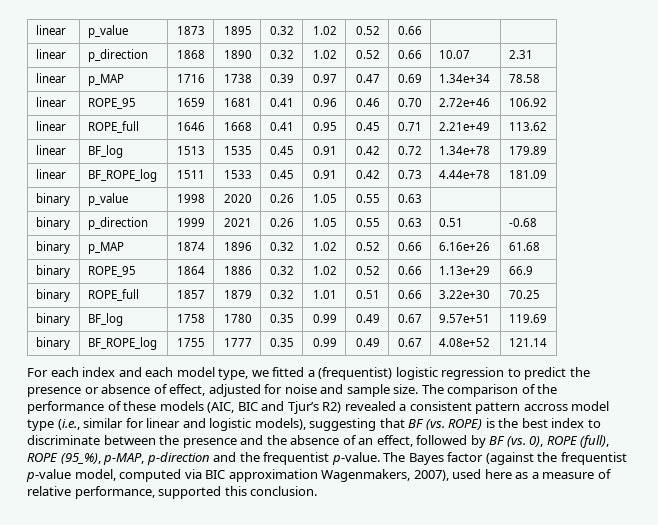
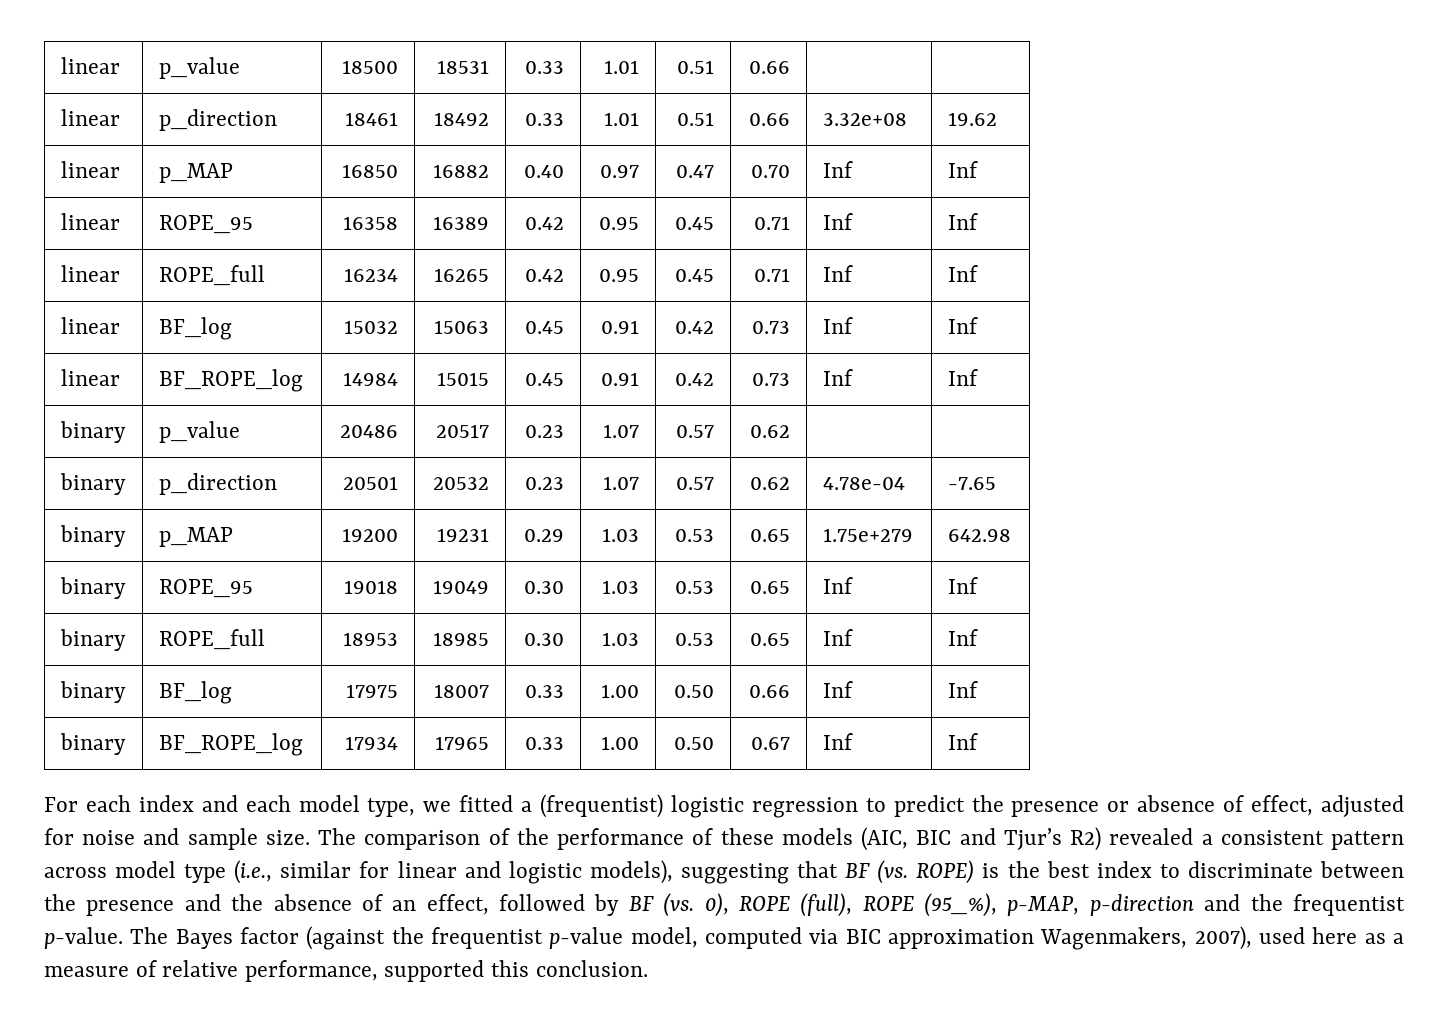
[177,26,206,35] [224,26,253,35] [270,26,295,35] [313,26,338,35] [356,26,381,35] [398,26,423,35] [35,49,66,59] [87,49,148,62] [177,50,206,59] [224,50,253,59] [270,50,295,59] [313,50,338,59] [356,50,381,59] [398,50,423,59] [438,50,470,59] [508,50,533,59] 1873 | 1895 | 0.32 | 1.02 | 0.52 | 0.66 | | // linear | p_direction | 1868 | 1890 | 0.32 | 1.02 | 0.52 | 0.66 | 10.07 | 2.31 -> [342,60,399,74] [437,60,490,74] [525,61,565,74] [604,60,640,74] [677,60,715,74] [749,61,791,74] [60,109,120,126] [158,109,277,131] [345,112,399,126] [434,112,490,126] [525,113,565,126] [604,112,640,126] [677,112,715,126] [749,113,791,126] [822,113,907,126] [947,112,997,126] 18500 | 18531 | 0.33 | 1.01 | 0.51 | 0.66 | | // linear | p_direction | 18461 | 18492 | 0.33 | 1.01 | 0.51 | 0.66 | 3.32e+08 | 19.62
[177,74,206,83] [224,74,253,83] [270,74,295,83] 1716 | 1738 | 0.39 -> [342,164,399,178] [433,164,490,178] [524,165,565,178] 16850 | 16882 | 0.40
[398,74,423,83] [438,74,490,83] [508,74,540,83] 0.69 | 1.34e+34 | 78.58 -> [751,165,791,178] [822,161,853,178] [947,161,978,178] 0.70 | Inf | Inf
[177,98,206,107] [224,98,253,107] [270,98,295,107] [313,98,338,107] [356,98,381,107] [398,98,423,107] [438,98,490,107] [508,98,547,107] [35,121,66,131] [87,121,139,133] [177,122,206,131] [224,122,253,131] [270,122,295,131] [313,122,338,131] [356,122,381,131] [398,122,423,131] [438,122,490,131] [508,122,547,131] [35,145,66,155] [87,145,123,158] [177,146,206,155] [224,146,253,155] [270,146,295,155] [313,146,338,155] [356,146,381,155] [398,146,423,155] [438,146,490,155] [508,146,547,155] [35,169,66,179] [87,169,157,182] [177,170,206,179] [224,170,253,179] [270,170,295,179] [313,170,338,179] [356,170,381,179] [398,170,423,179] [438,170,490,179] [508,170,547,179] [35,193,70,206] [87,193,128,206] [177,194,206,203] [224,194,253,203] [270,194,295,203] [313,194,338,203] [356,194,381,203] [398,194,423,203] [35,217,70,230] [87,217,148,230] [177,218,206,227] [224,218,253,227] [270,218,295,227] [313,218,338,227] [356,218,381,227] [398,218,423,227] [438,218,463,227] [508,218,537,227] [35,241,70,254] [87,242,124,254] [177,242,206,251] [224,242,253,251] [270,242,295,251] [313,242,338,251] [356,242,381,251] [398,242,423,251] [438,242,490,251] [508,242,540,251] [35,265,70,278] [87,266,136,277] [177,266,206,275] [224,266,253,275] [270,266,295,275] [313,266,338,275] [356,266,381,275] [398,266,423,275] [438,266,490,275] [508,266,533,275] [35,289,70,302] [87,289,139,301] [177,290,206,299] [224,290,253,299] [270,290,295,299] [313,290,338,299] [356,290,381,299] [398,290,423,299] [438,290,490,299] [508,290,540,299] [35,313,70,326] [87,313,123,326] [177,314,206,323] [224,314,253,323] [270,314,295,323] [313,314,338,323] [356,314,381,323] [398,314,423,323] [438,314,490,323] [508,314,547,323] [35,337,70,350] [87,337,157,350] [177,338,206,347] [224,338,253,347] [270,338,295,347] [313,338,338,347] [356,338,381,347] [398,338,423,347] [438,338,490,347] [508,338,547,347] 1659 | 1681 | 0.41 | 0.96 | 0.46 | 0.70 | 2.72e+46 | 106.92 // linear | ROPE_full | 1646 | 1668 | 0.41 | 0.95 | 0.45 | 0.71 | 2.21e+49 | 113.62 // linear | BF_log | 1513 | 1535 | 0.45 | 0.91 | 0.42 | 0.72 | 1.34e+78 | 179.89 // linear | BF_ROPE_log | 1511 | 1533 | 0.45 | 0.91 | 0.42 | 0.73 | 4.44e+78 | 181.09 // binary | p_value | 1998 | 2020 | 0.26 | 1.05 | 0.55 | 0.63 | | // binary | p_direction | 1999 | 2021 | 0.26 | 1.05 | 0.55 | 0.63 | 0.51 | -0.68 // binary | p_MAP | 1874 | 1896 | 0.32 | 1.02 | 0.52 | 0.66 | 6.16e+26 | 61.68 // binary | ROPE_95 | 1864 | 1886 | 0.32 | 1.02 | 0.52 | 0.66 | 1.13e+29 | 66.9 // binary | ROPE_full | 1857 | 1879 | 0.32 | 1.01 | 0.51 | 0.66 | 3.22e+30 | 70.25 // binary | BF_log | 1758 | 1780 | 0.35 | 0.99 | 0.49 | 0.67 | 9.57e+51 | 119.69 // binary | BF_ROPE_log | 1755 | 1777 | 0.35 | 0.99 | 0.49 | 0.67 | 4.08e+52 | 121.14 -> [343,216,399,230] [433,216,490,230] [525,217,565,230] [599,217,640,230] [675,217,715,230] [754,216,791,230] [822,213,853,230] [947,213,978,230] [60,265,120,282] [158,265,265,286] [344,268,399,282] [434,268,490,282] [525,269,565,282] [599,269,640,282] [675,269,715,282] [754,268,791,282] [822,265,853,282] [947,265,978,282] [60,317,120,334] [158,317,232,340] [344,320,399,334] [434,320,490,334] [525,321,565,334] [601,320,640,334] [675,321,715,334] [752,321,791,334] [822,317,853,334] [947,317,978,334] [60,369,120,386] [158,369,303,392] [343,372,399,386] [437,372,490,386] [525,373,565,386] [601,372,640,386] [675,373,715,386] [752,373,791,386] [822,369,853,386] [947,369,978,386] [59,421,126,443] [158,421,240,443] [340,425,399,438] [436,424,490,438] [525,425,565,438] [603,424,640,438] [676,425,715,438] [750,425,791,438] [59,473,126,495] [158,473,277,495] [343,476,399,490] [433,477,490,490] [525,477,565,490] [603,476,640,490] [676,477,715,490] [750,477,791,490] [822,477,905,490] [947,477,996,490] [59,525,126,547] [158,527,233,547] [342,528,399,542] [437,528,490,542] [524,529,565,542] [602,528,640,542] [675,529,715,542] [750,529,791,542] [822,528,913,542] [947,529,1011,542] [59,577,126,599] [158,579,253,598] [344,580,399,594] [433,580,490,594] [524,581,565,594] [602,580,640,594] [675,581,715,594] [750,581,791,594] [822,577,853,594] [947,577,978,594] [59,629,126,651] [158,629,265,650] [343,632,399,646] [433,632,490,646] [524,633,565,646] [602,632,640,646] [675,633,715,646] [750,633,791,646] [822,629,853,646] [947,629,978,646] [59,681,126,703] [158,681,232,704] [346,684,399,698] [434,684,490,698] [525,685,565,698] [601,684,640,698] [674,685,715,698] [749,685,791,698] [822,681,853,698] [947,681,978,698] [59,733,126,755] [158,733,303,756] [345,736,399,750] [435,736,490,750] [525,737,565,750] [601,736,640,750] [674,737,715,750] [751,737,791,750] [822,733,853,750] [947,733,978,750] 16358 | 16389 | 0.42 | 0.95 | 0.45 | 0.71 | Inf | Inf // linear | ROPE_full | 16234 | 16265 | 0.42 | 0.95 | 0.45 | 0.71 | Inf | Inf // linear | BF_log | 15032 | 15063 | 0.45 | 0.91 | 0.42 | 0.73 | Inf | Inf // linear | BF_ROPE_log | 14984 | 15015 | 0.45 | 0.91 | 0.42 | 0.73 | Inf | Inf // binary | p_value | 20486 | 20517 | 0.23 | 1.07 | 0.57 | 0.62 | | // binary | p_direction | 20501 | 20532 | 0.23 | 1.07 | 0.57 | 0.62 | 4.78e-04 | -7.65 // binary | p_MAP | 19200 | 19231 | 0.29 | 1.03 | 0.53 | 0.65 | 1.75e+279 | 642.98 // binary | ROPE_95 | 19018 | 19049 | 0.30 | 1.03 | 0.53 | 0.65 | Inf | Inf // binary | ROPE_full | 18953 | 18985 | 0.30 | 1.03 | 0.53 | 0.65 | Inf | Inf // binary | BF_log | 17975 | 18007 | 0.33 | 1.00 | 0.50 | 0.66 | Inf | Inf // binary | BF_ROPE_log | 17934 | 17965 | 0.33 | 1.00 | 0.50 | 0.67 | Inf | Inf
[523,404,568,411] accross -> [44,867,107,878] across

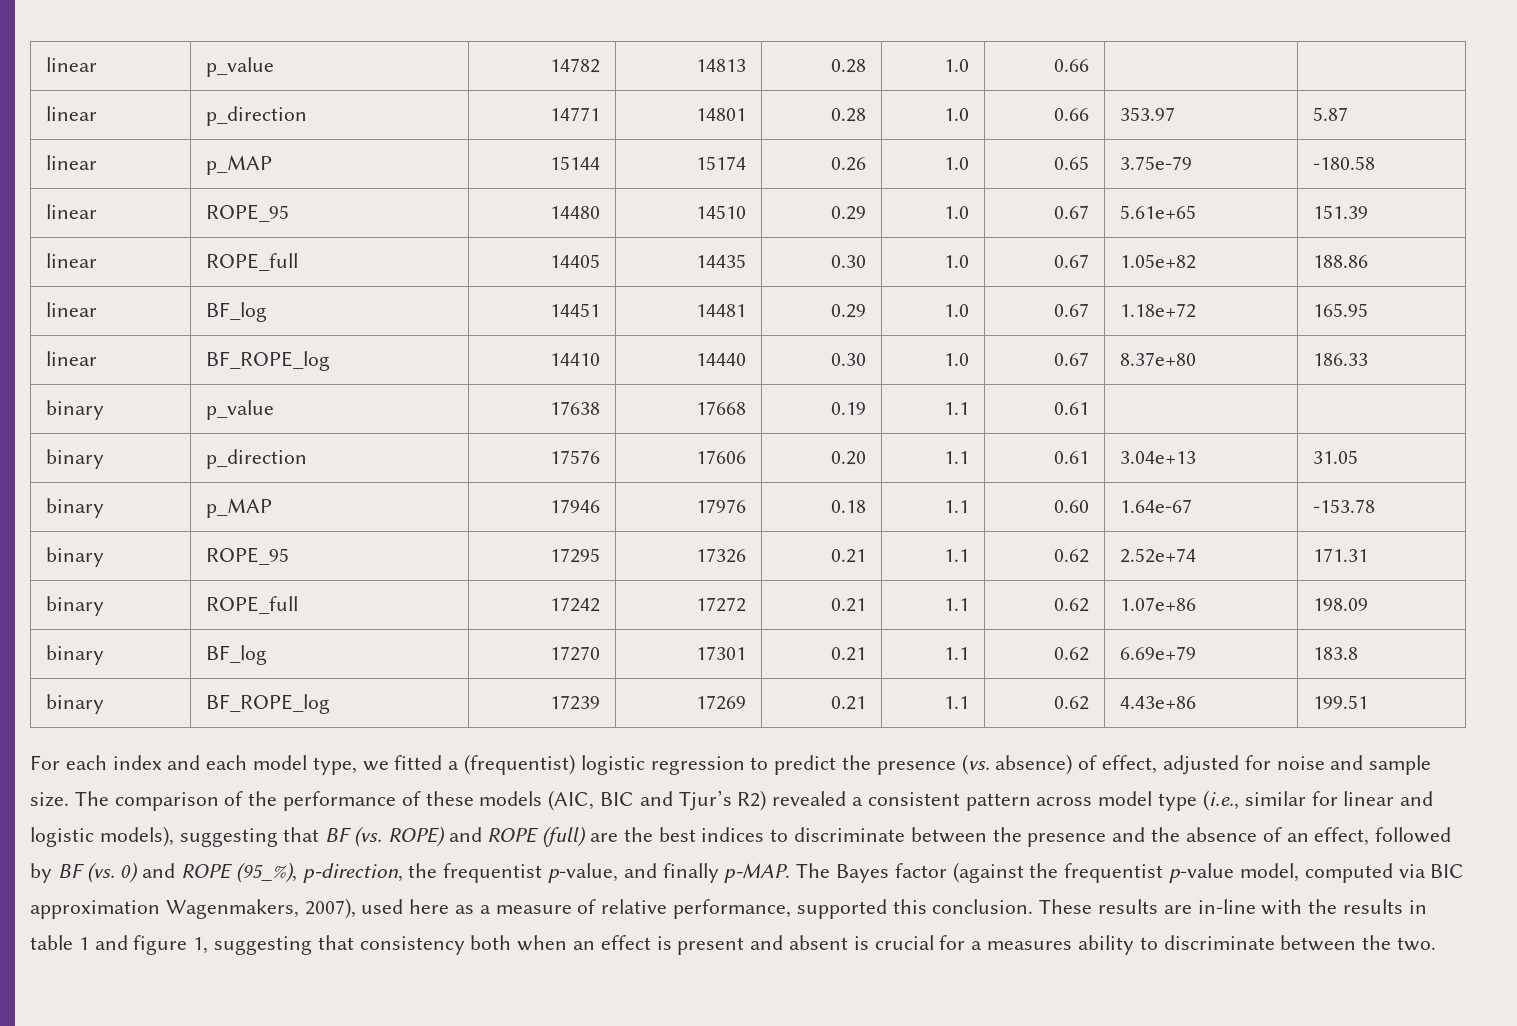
[342,60,399,74] [437,60,490,74] [525,61,565,74] [604,60,640,74] [677,60,715,74] [749,61,791,74] [60,109,120,126] [158,109,277,131] [345,112,399,126] [434,112,490,126] [525,113,565,126] [604,112,640,126] [677,112,715,126] [749,113,791,126] [822,113,907,126] [947,112,997,126] 18500 | 18531 | 0.33 | 1.01 | 0.51 | 0.66 | | // linear | p_direction | 18461 | 18492 | 0.33 | 1.01 | 0.51 | 0.66 | 3.32e+08 | 19.62 -> [550,58,601,73] [696,59,747,72] [831,59,867,73] [944,59,970,72] [1054,59,1090,72] [45,106,97,121] [205,106,307,126] [550,107,601,121] [696,108,747,121] [831,108,867,122] [944,108,970,121] [1054,108,1090,121] [1119,107,1175,121] [1312,107,1348,121] 14782 | 14813 | 0.28 | 1.0 | 0.66 | | // linear | p_direction | 14771 | 14801 | 0.28 | 1.0 | 0.66 | 353.97 | 5.87
[342,164,399,178] [433,164,490,178] [524,165,565,178] [600,165,640,178] [676,165,715,178] [751,165,791,178] [822,161,853,178] [947,161,978,178] [60,213,120,230] [158,215,253,234] [343,216,399,230] [433,216,490,230] [525,217,565,230] [599,217,640,230] [675,217,715,230] [754,216,791,230] [822,213,853,230] [947,213,978,230] [60,265,120,282] [158,265,265,286] [344,268,399,282] [434,268,490,282] [525,269,565,282] [599,269,640,282] [675,269,715,282] [754,268,791,282] [822,265,853,282] [947,265,978,282] [60,317,120,334] [158,317,232,340] [344,320,399,334] [434,320,490,334] [525,321,565,334] [601,320,640,334] [675,321,715,334] [752,321,791,334] [822,317,853,334] [947,317,978,334] [60,369,120,386] [158,369,303,392] [343,372,399,386] [437,372,490,386] [525,373,565,386] [601,372,640,386] [675,373,715,386] [752,373,791,386] [822,369,853,386] [947,369,978,386] [59,421,126,443] [158,421,240,443] [340,425,399,438] [436,424,490,438] [525,425,565,438] [603,424,640,438] [676,425,715,438] [750,425,791,438] [59,473,126,495] [158,473,277,495] [343,476,399,490] [433,477,490,490] [525,477,565,490] [603,476,640,490] [676,477,715,490] [750,477,791,490] [822,477,905,490] [947,477,996,490] [59,525,126,547] [158,527,233,547] [342,528,399,542] [437,528,490,542] [524,529,565,542] [602,528,640,542] [675,529,715,542] [750,529,791,542] [822,528,913,542] [947,529,1011,542] [59,577,126,599] [158,579,253,598] [344,580,399,594] [433,580,490,594] [524,581,565,594] [602,580,640,594] [675,581,715,594] [750,581,791,594] [822,577,853,594] [947,577,978,594] [59,629,126,651] [158,629,265,650] [343,632,399,646] [433,632,490,646] [524,633,565,646] [602,632,640,646] [675,633,715,646] [750,633,791,646] [822,629,853,646] [947,629,978,646] [59,681,126,703] [158,681,232,704] [346,684,399,698] [434,684,490,698] [525,685,565,698] [601,684,640,698] [674,685,715,698] [749,685,791,698] [822,681,853,698] [947,681,978,698] [59,733,126,755] [158,733,303,756] [345,736,399,750] [435,736,490,750] [525,737,565,750] [601,736,640,750] [674,737,715,750] [751,737,791,750] [822,733,853,750] [947,733,978,750] 16850 | 16882 | 0.40 | 0.97 | 0.47 | 0.70 | Inf | Inf // linear | ROPE_95 | 16358 | 16389 | 0.42 | 0.95 | 0.45 | 0.71 | Inf | Inf // linear | ROPE_full | 16234 | 16265 | 0.42 | 0.95 | 0.45 | 0.71 | Inf | Inf // linear | BF_log | 15032 | 15063 | 0.45 | 0.91 | 0.42 | 0.73 | Inf | Inf // linear | BF_ROPE_log | 14984 | 15015 | 0.45 | 0.91 | 0.42 | 0.73 | Inf | Inf // binary | p_value | 20486 | 20517 | 0.23 | 1.07 | 0.57 | 0.62 | | // binary | p_direction | 20501 | 20532 | 0.23 | 1.07 | 0.57 | 0.62 | 4.78e-04 | -7.65 // binary | p_MAP | 19200 | 19231 | 0.29 | 1.03 | 0.53 | 0.65 | 1.75e+279 | 642.98 // binary | ROPE_95 | 19018 | 19049 | 0.30 | 1.03 | 0.53 | 0.65 | Inf | Inf // binary | ROPE_full | 18953 | 18985 | 0.30 | 1.03 | 0.53 | 0.65 | Inf | Inf // binary | BF_log | 17975 | 18007 | 0.33 | 1.00 | 0.50 | 0.66 | Inf | Inf // binary | BF_ROPE_log | 17934 | 17965 | 0.33 | 1.00 | 0.50 | 0.67 | Inf | Inf -> [550,156,601,170] [696,156,747,170] [831,157,867,171] [944,157,970,170] [1054,156,1090,170] [1119,156,1192,170] [1312,156,1375,170] [45,204,97,219] [205,204,289,222] [550,206,601,219] [696,205,747,219] [831,206,867,220] [944,206,970,219] [1054,205,1090,219] [1119,205,1196,219] [1312,205,1368,219] [45,253,97,268] [205,253,298,271] [550,254,601,268] [696,254,747,268] [831,255,867,268] [944,255,970,268] [1054,254,1090,268] [1119,254,1196,269] [1312,255,1368,268] [45,302,97,317] [205,302,267,322] [550,303,601,317] [696,304,747,317] [831,304,867,318] [944,304,970,317] [1054,303,1090,317] [1119,303,1196,318] [1312,303,1368,317] [45,351,97,366] [205,351,330,371] [550,353,601,366] [696,353,747,366] [831,353,867,366] [944,353,970,366] [1054,352,1090,366] [1119,352,1196,366] [1312,353,1368,366] [45,400,104,420] [205,400,274,420] [550,401,601,415] [696,401,747,415] [831,402,867,415] [944,402,970,415] [1054,402,1090,415] [45,449,104,469] [205,449,307,469] [550,450,601,464] [696,450,747,464] [831,451,867,465] [944,451,970,464] [1054,451,1090,464] [1119,451,1196,464] [1312,450,1358,464] [45,498,104,518] [205,498,272,518] [550,499,601,513] [696,499,747,513] [831,500,867,513] [944,500,970,513] [1054,500,1090,513] [1119,499,1192,513] [1312,499,1375,513] [45,547,104,567] [205,547,289,565] [550,548,601,563] [696,548,747,563] [831,549,867,563] [944,549,970,562] [1054,549,1090,563] [1119,548,1196,563] [1312,548,1368,562] [45,596,104,616] [205,596,298,614] [550,597,601,612] [696,597,747,612] [831,598,867,612] [944,598,970,611] [1054,598,1090,612] [1119,597,1196,611] [1312,598,1368,611] [45,645,104,665] [205,645,267,665] [550,646,601,661] [696,646,747,660] [831,647,867,661] [944,647,970,660] [1054,647,1090,661] [1119,646,1196,660] [1312,647,1358,660] [45,694,104,714] [205,694,330,714] [550,695,601,710] [696,695,747,710] [831,696,867,710] [944,696,970,709] [1054,696,1090,710] [1119,696,1196,709] [1312,695,1368,709] 15144 | 15174 | 0.26 | 1.0 | 0.65 | 3.75e-79 | -180.58 // linear | ROPE_95 | 14480 | 14510 | 0.29 | 1.0 | 0.67 | 5.61e+65 | 151.39 // linear | ROPE_full | 14405 | 14435 | 0.30 | 1.0 | 0.67 | 1.05e+82 | 188.86 // linear | BF_log | 14451 | 14481 | 0.29 | 1.0 | 0.67 | 1.18e+72 | 165.95 // linear | BF_ROPE_log | 14410 | 14440 | 0.30 | 1.0 | 0.67 | 8.37e+80 | 186.33 // binary | p_value | 17638 | 17668 | 0.19 | 1.1 | 0.61 | | // binary | p_direction | 17576 | 17606 | 0.20 | 1.1 | 0.61 | 3.04e+13 | 31.05 // binary | p_MAP | 17946 | 17976 | 0.18 | 1.1 | 0.60 | 1.64e-67 | -153.78 // binary | ROPE_95 | 17295 | 17326 | 0.21 | 1.1 | 0.62 | 2.52e+74 | 171.31 // binary | ROPE_full | 17242 | 17272 | 0.21 | 1.1 | 0.62 | 1.07e+86 | 198.09 // binary | BF_log | 17270 | 17301 | 0.21 | 1.1 | 0.62 | 6.69e+79 | 183.8 // binary | BF_ROPE_log | 17239 | 17269 | 0.21 | 1.1 | 0.62 | 4.43e+86 | 199.51
[1107,795,1216,812] or absence -> [961,754,1073,775] (vs. absence)
[982,863,1000,878] is -> [448,826,619,847] and ROPE (full) are
[1096,861,1152,878] index -> [701,827,765,842] indices
[704,893,1405,917] [44,927,123,949] 0), ROPE (full), ROPE (95_%), p-MAP, p-direction and the frequentist p-value. -> [120,862,791,883] 0) and ROPE (95_%), p-direction, the frequentist p-value, and finally p-MAP.
(648, 968) none -> [1039,899,1427,915] [30,935,1436,955] These results are in-line with the results in table 1 and figure 1, suggesting that consistency both when an effect is present and absent is crucial for a measures ability to discriminate between the two.

